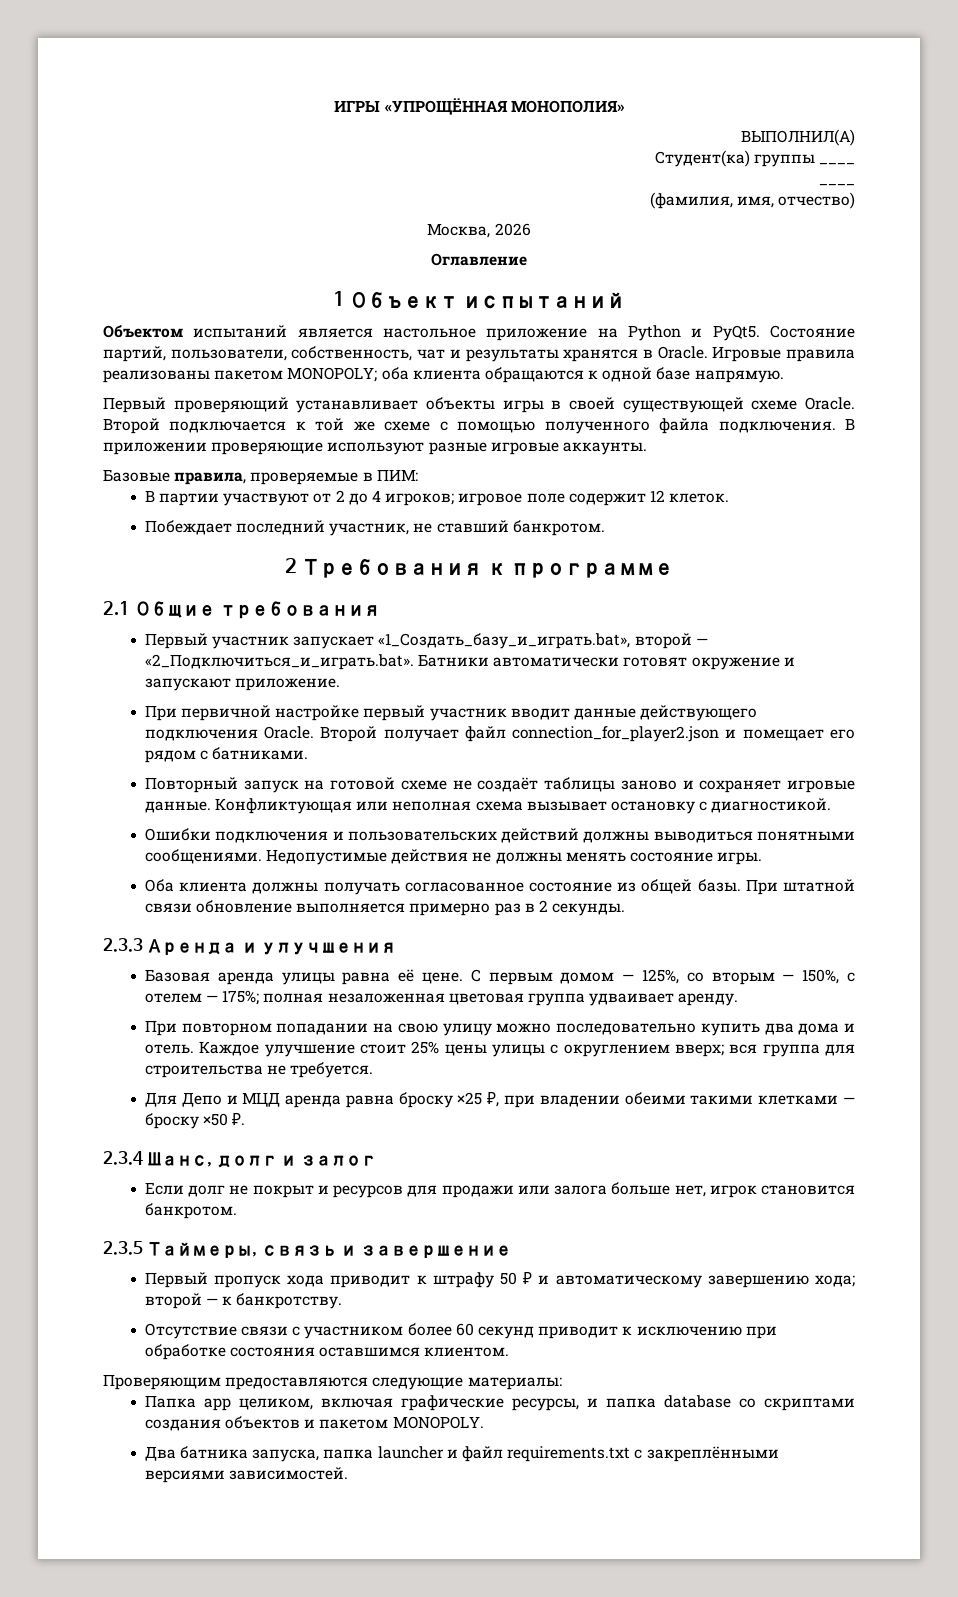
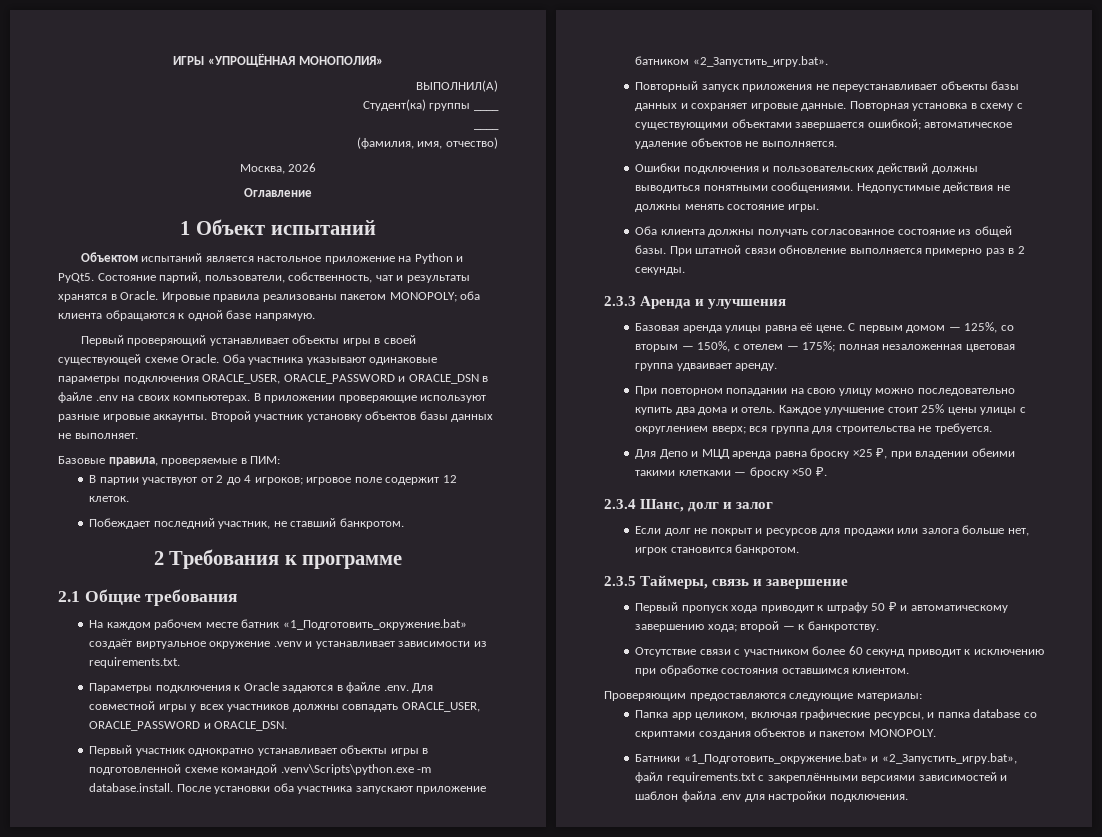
[103,418,836,434] Второй подключается к той же схеме с помощью полученного файла подключения. -> [222,354,438,365] [58,374,489,384] [58,392,251,403] Оба участника указывают одинаковые параметры подключения ORACLE_USER, ORACLE_PASSWORD и ORACLE_DSN в файле .env на своих компьютерах.
(647, 448) none -> [210,411,494,422] [58,433,138,439] Второй участник установку объектов базы данных не выполняет.
[144,633,708,649] [144,654,795,670] [144,678,341,691] [144,705,758,721] [144,726,855,742] [144,747,309,763] [144,777,855,793] [144,798,832,814] Первый участник запускает «1_Создать_базу_и_играть.bat», второй — «2_Подключиться_и_играть.bat». Батники автоматически готовят окружение и запускают приложение. // При первичной настройке первый участник вводит данные действующего подключения Oracle. Второй получает файл connection_for_player2.json и помещает его рядом с батниками. // Повторный запуск на готовой схеме не создаёт таблицы заново и сохраняет игровые данные. Конфликтующая или неполная схема вызывает остановку с диагностикой. -> [89,619,467,630] [89,639,487,649] [89,657,181,668] [89,682,434,693] [89,701,480,712] [89,721,288,731] [89,745,429,756] [89,764,432,775] [89,783,487,794] [635,56,828,67] [635,81,1020,92] [635,101,1023,111] [635,119,1013,130] [635,138,837,149] На каждом рабочем месте батник «1_Подготовить_окружение.bat» создаёт виртуальное окружение .venv и устанавливает зависимости из requirements.txt. // Параметры подключения к Oracle задаются в файле .env. Для совместной игры у всех участников должны совпадать ORACLE_USER, ORACLE_PASSWORD и ORACLE_DSN. // Первый участник однократно устанавливает объекты игры в подготовленной схеме командой .venv\Scripts\python.exe -m database.install. После установки оба участника запускают приложение батником «2_Запустить_игру.bat». // Повторный запуск приложения не переустанавливает объекты базы данных и сохраняет игровые данные. Повторная установка в схему с существующими объектами завершается ошибкой; автоматическое удаление объектов не выполняется.
[144,1446,458,1462] Два батника запуска, папка launcher и -> [635,753,1017,764] Батники «1_Подготовить_окружение.bat» и «2_Запустить_игру.bat»,
[229,1467,349,1480] зависимостей. -> [918,772,1008,781] [635,791,908,802] зависимостей и шаблон файла .env для настройки подключения.

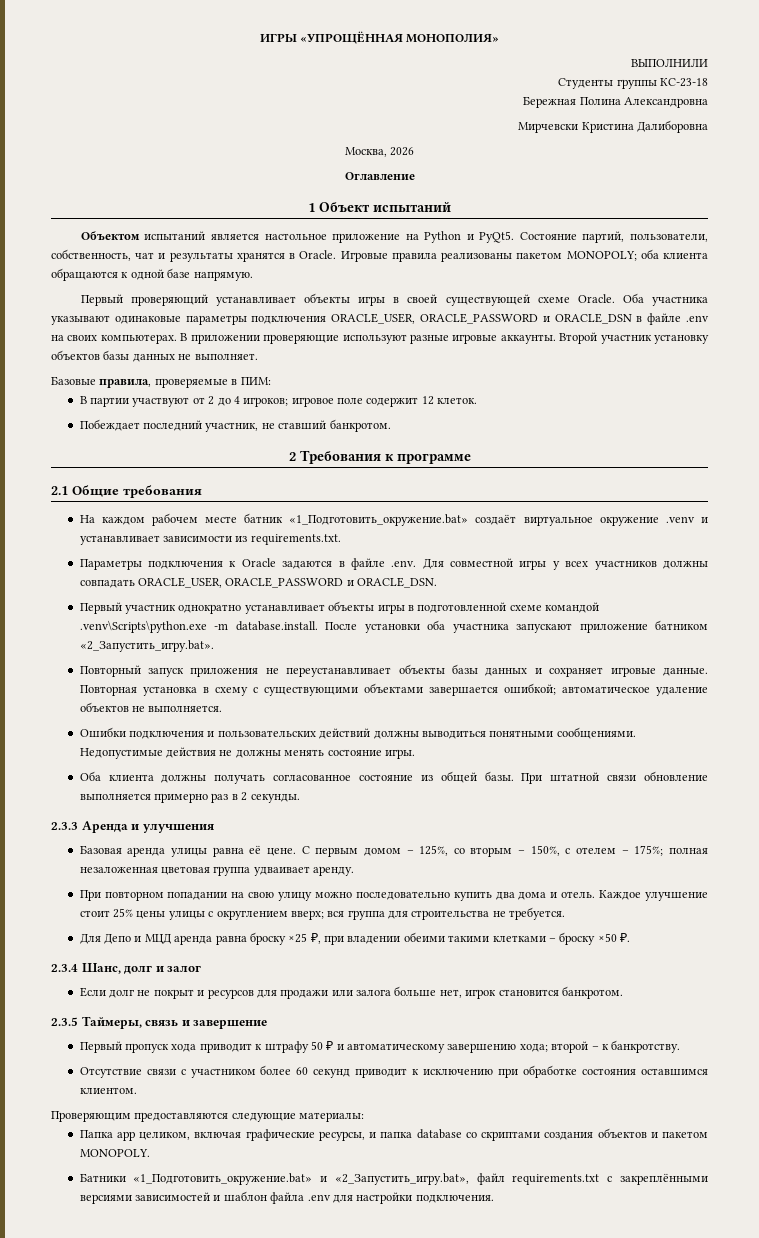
[416,80,498,92] [362,99,499,111] [474,128,499,130] [356,137,498,149] ВЫПОЛНИЛ(А) // Студент(ка) группы ____ // ____ // (фамилия, имя, отчество) -> [631,58,708,67] [558,78,708,89] [523,96,708,108] [518,120,708,133] ВЫПОЛНИЛИ // Студенты группы КС-23-18 // Бережная Полина Александровна // Мирчевски Кристина Далиборовна
[948,327,961,331] — -> [406,850,414,854] –
[681,346,694,350] — -> [518,850,526,854] –
[786,346,799,350] — -> [621,850,629,854] –
[734,472,747,476] — -> [548,938,556,942] –
[782,626,795,630] — -> [591,1046,599,1050] –

